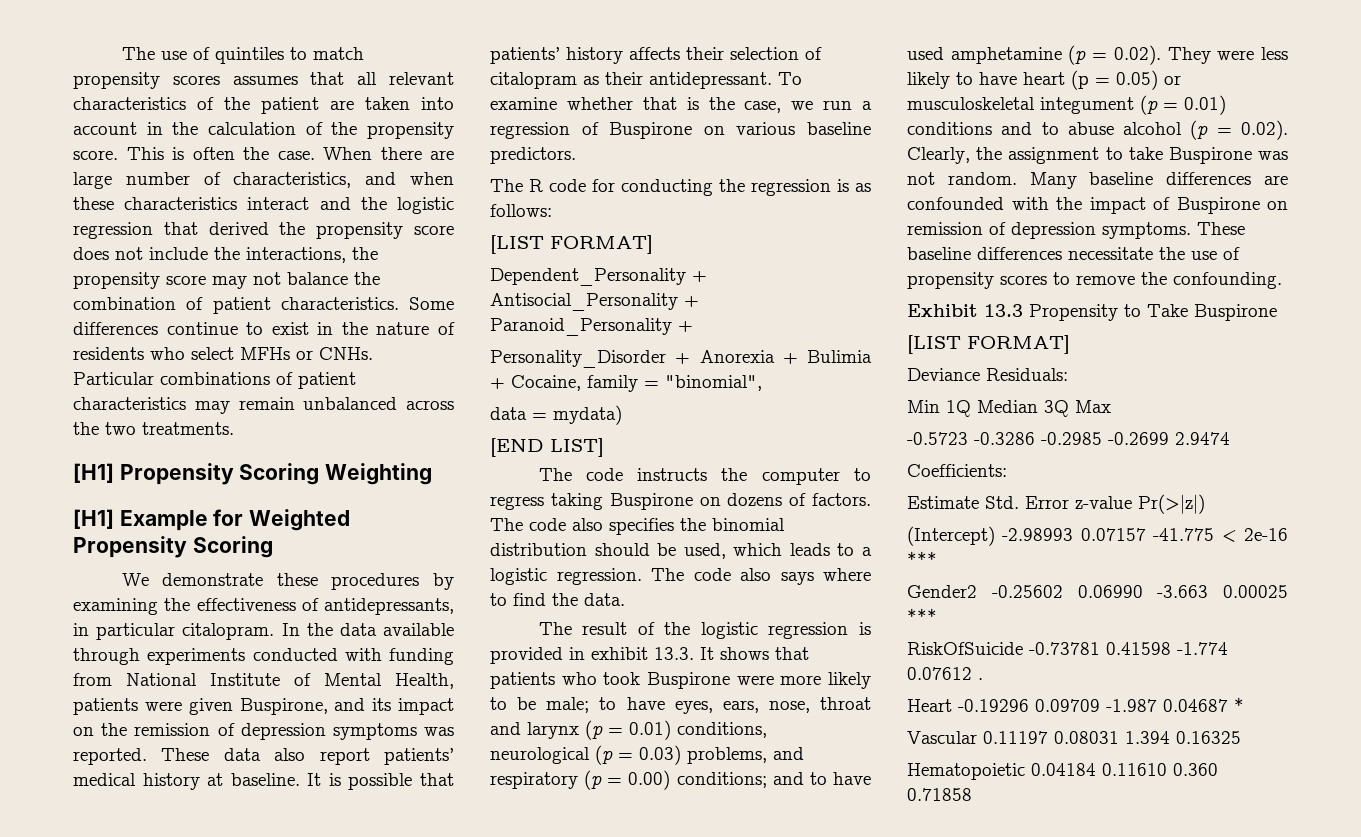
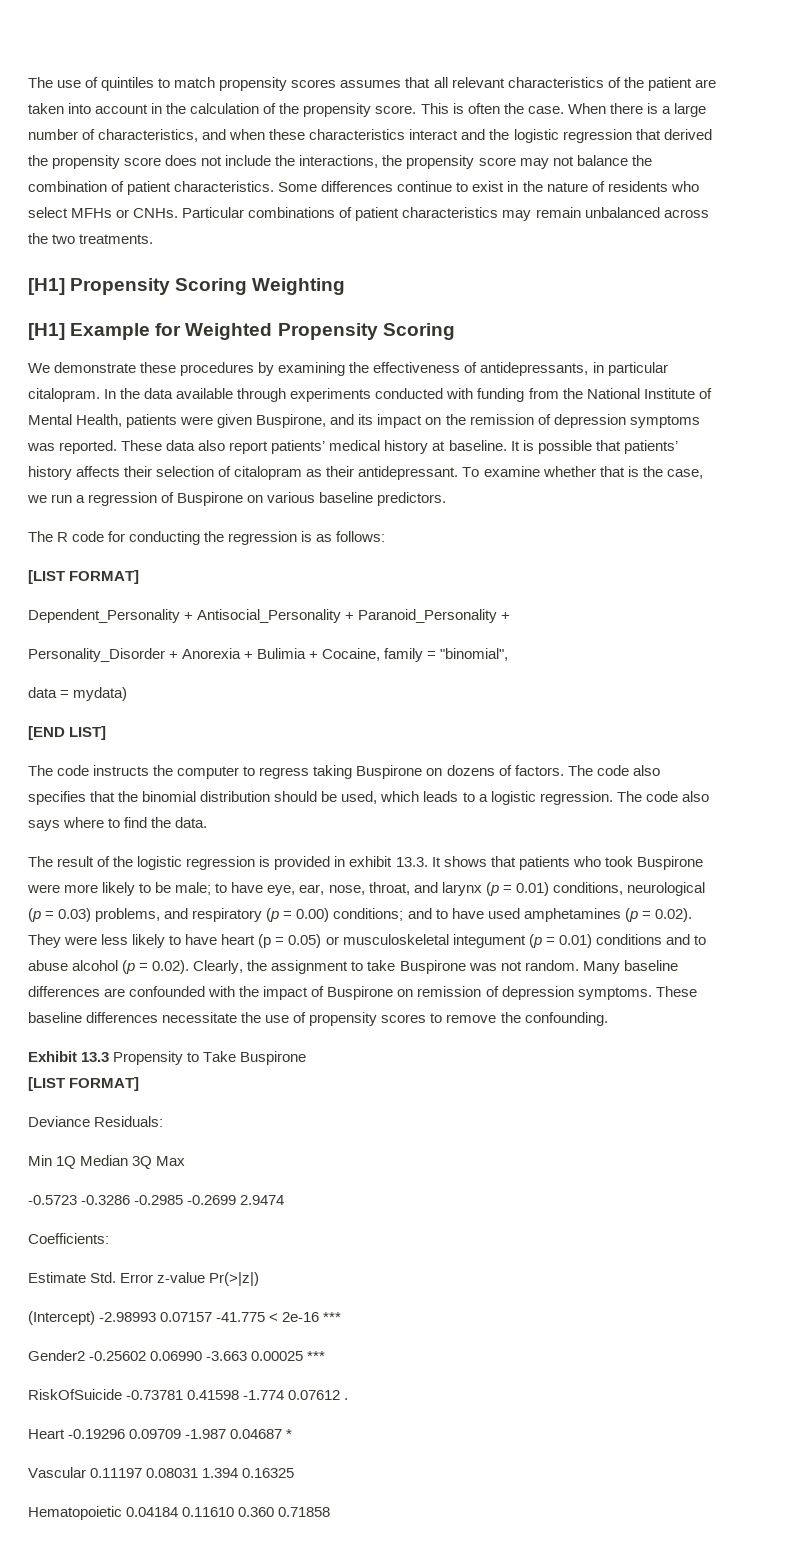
[430,150,454,160] are -> [646,103,671,114] is a
(112, 679) none -> [562,388,583,399] the
(674, 526) none -> [90,791,116,802] that
[674,697,871,714] eyes, ears, nose, throat -> [267,882,410,896] eye, ear, nose, throat,
[950,47,1062,64] amphetamine -> [523,908,621,922] amphetamines

